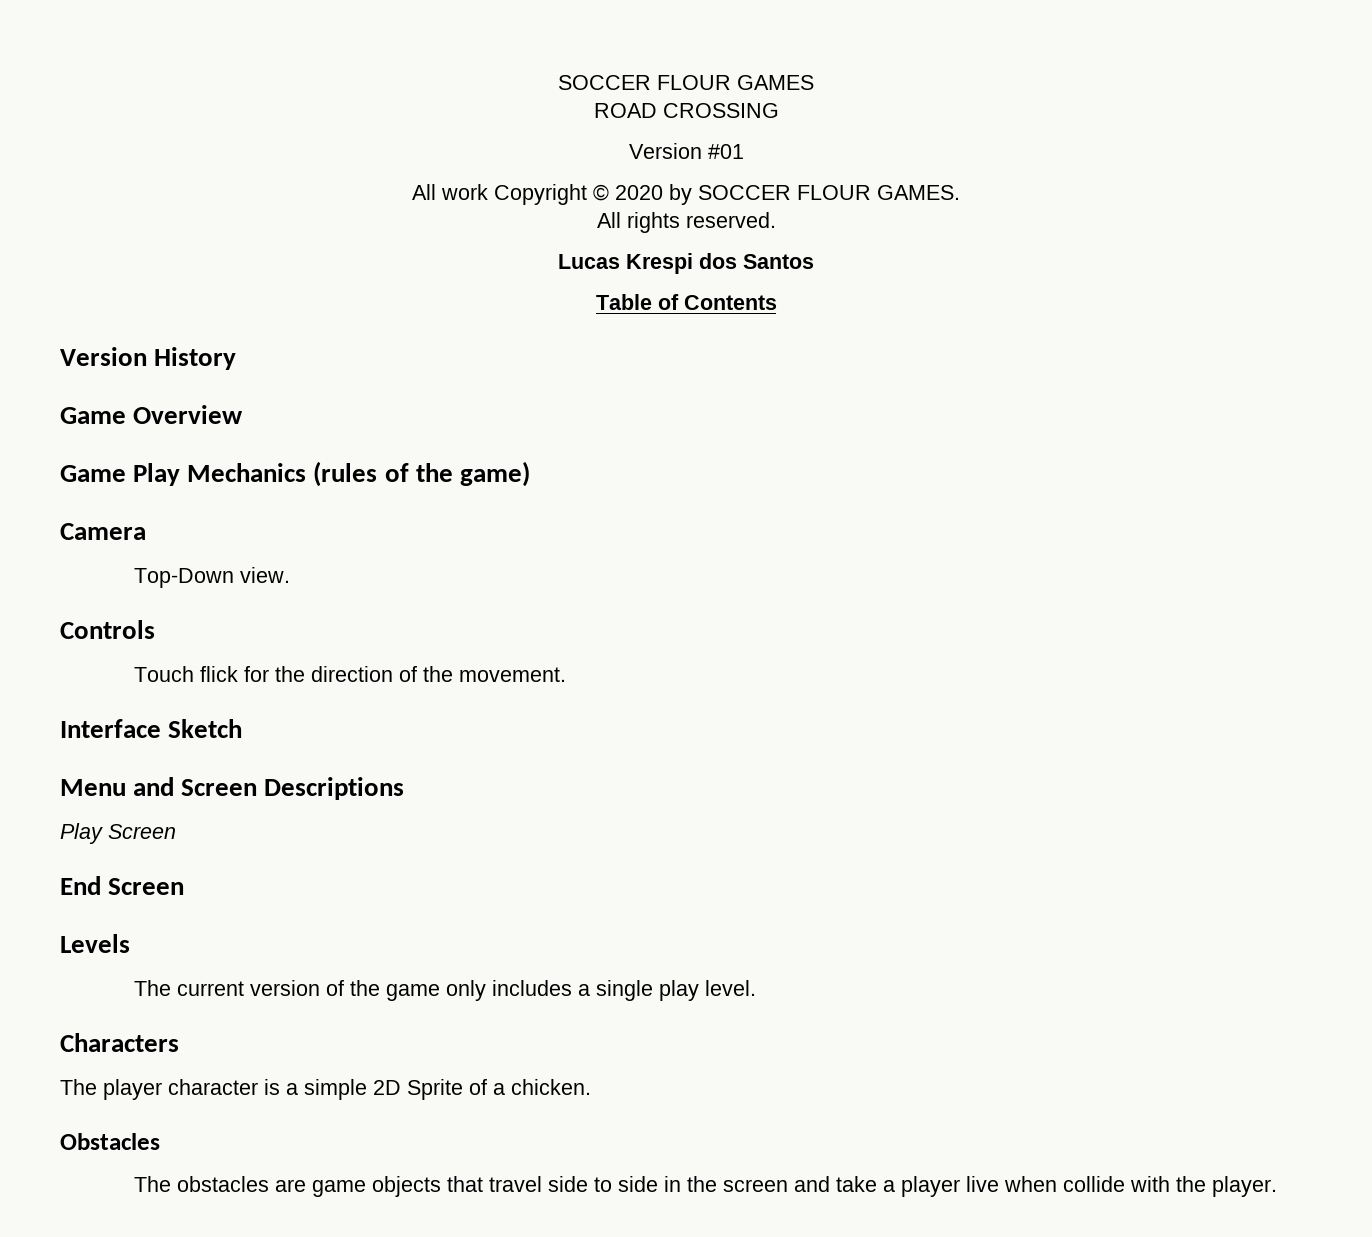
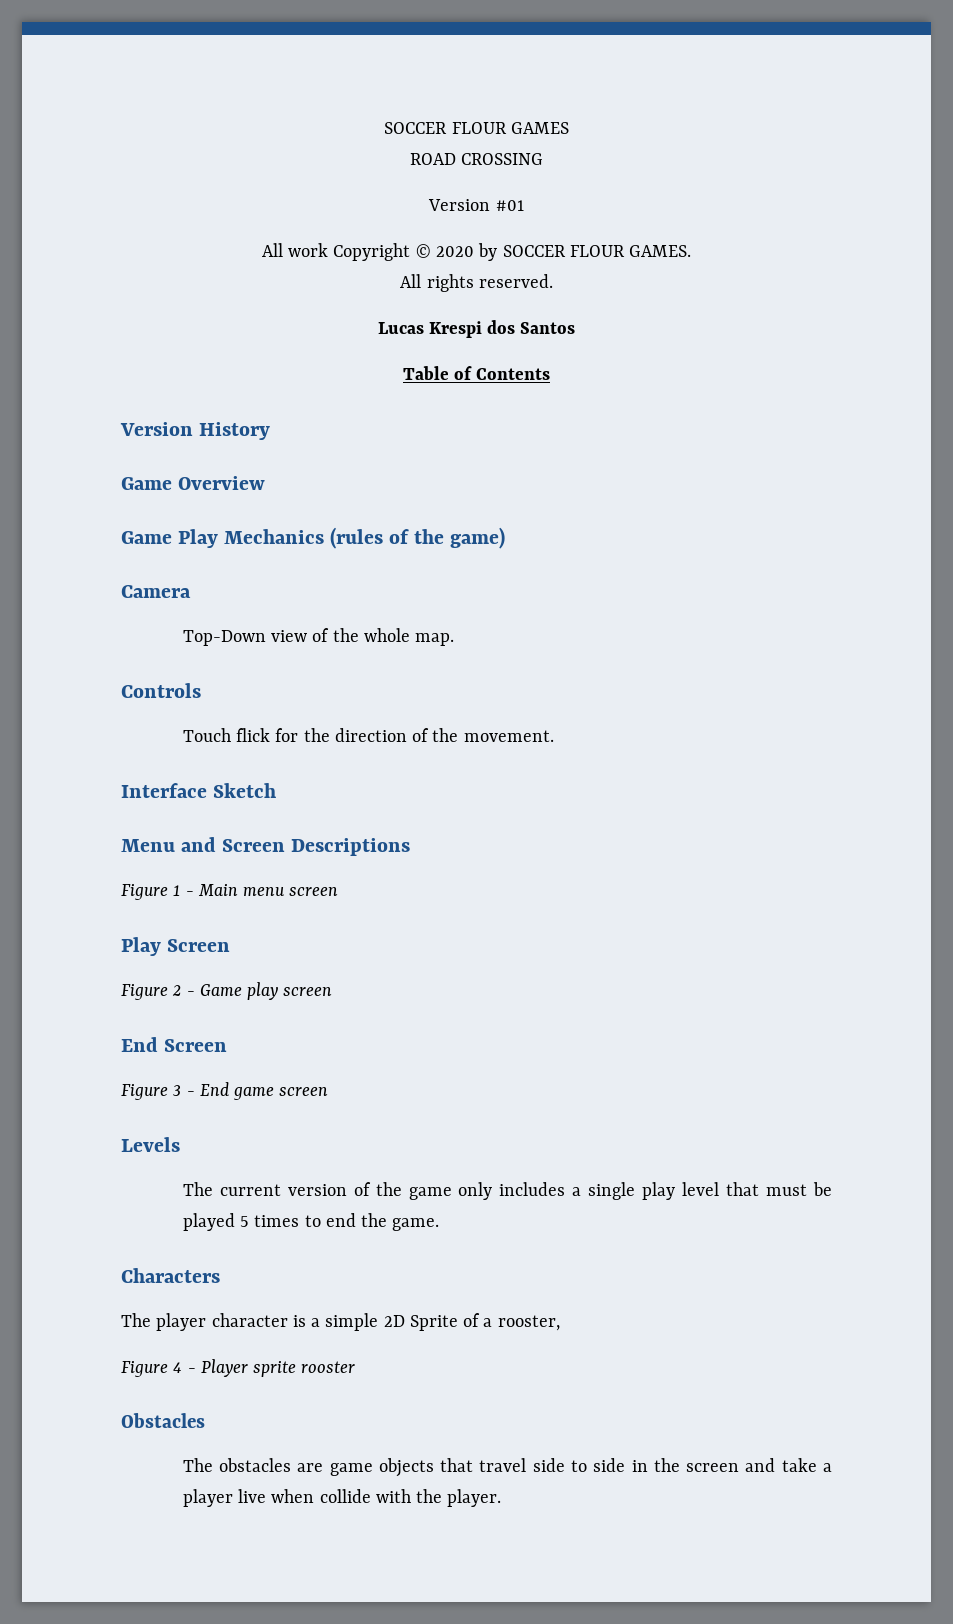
[240,567,291,583] view. -> [271,628,455,646] view of the whole map.
[60,823,176,844] [60,876,185,895] Play Screen // End Screen -> [121,884,339,900] [121,937,231,956] [121,982,333,1000] [121,1037,228,1052] [121,1082,329,1100] Figure 1 - Main menu screen // Play Screen // Figure 2 - Game play screen // End Screen // Figure 3 - End game screen
[705,980,757,996] level. -> [682,1182,833,1196] [182,1213,440,1231] level that must be played 5 times to end the game.
[511,1079,591,1095] chicken. -> [497,1315,560,1331] [121,1359,356,1377] rooster, // Figure 4 - Player sprite rooster

